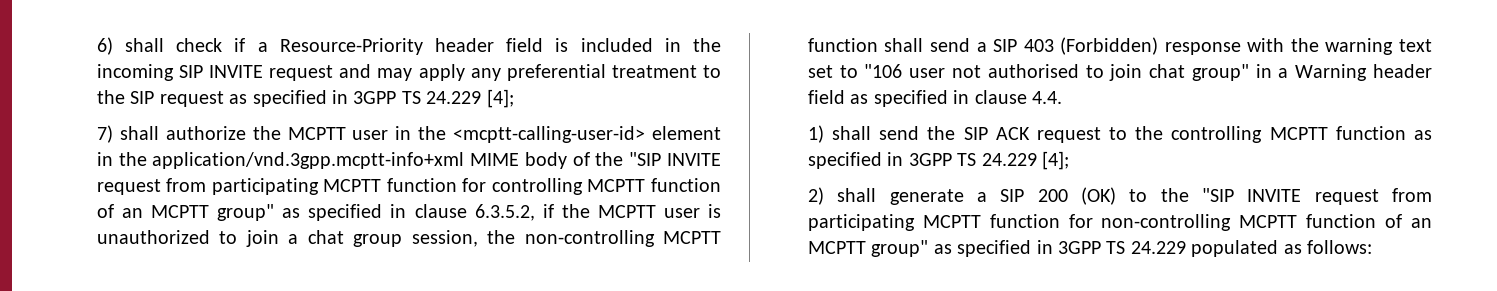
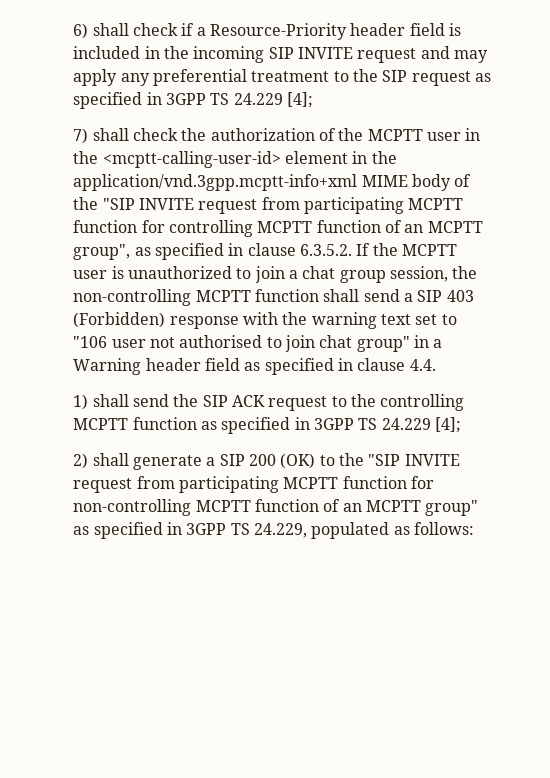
[165,126,246,140] authorize -> [133,128,337,141] check the authorization of
[217,204,554,221] group" as specified in clause 6.3.5.2, if -> [73,243,371,260] group", as specified in clause 6.3.5.2. If
[1130,241,1186,254] 24.229 -> [254,523,308,538] 24.229,

